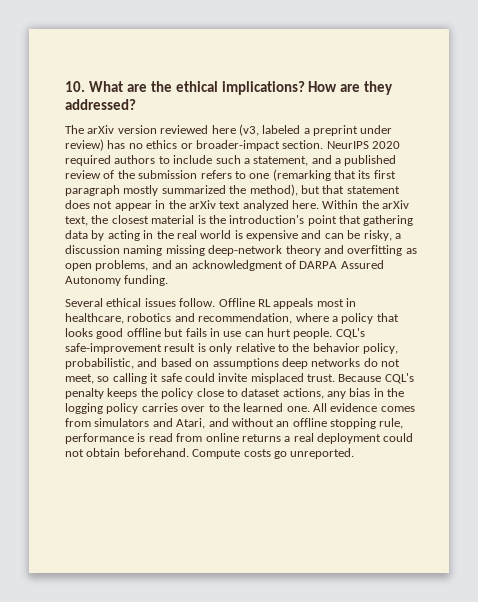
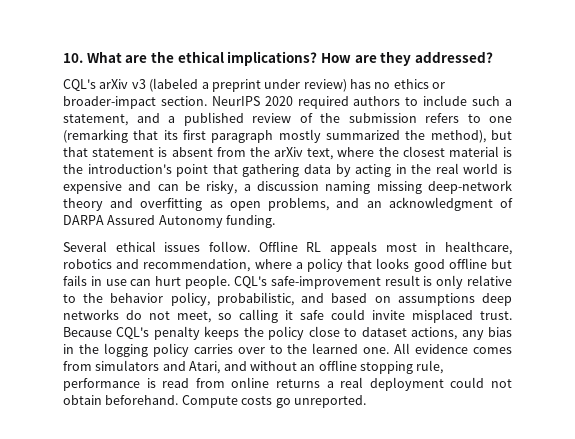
[65,124,301,136] The arXiv version reviewed here (v3, labeled -> [63,78,199,92] CQL's arXiv v3 (labeled
[65,200,359,211] does not appear in the arXiv text analyzed here. Within -> [158,147,246,157] is absent from
(88, 221) none -> [337,147,375,157] where

